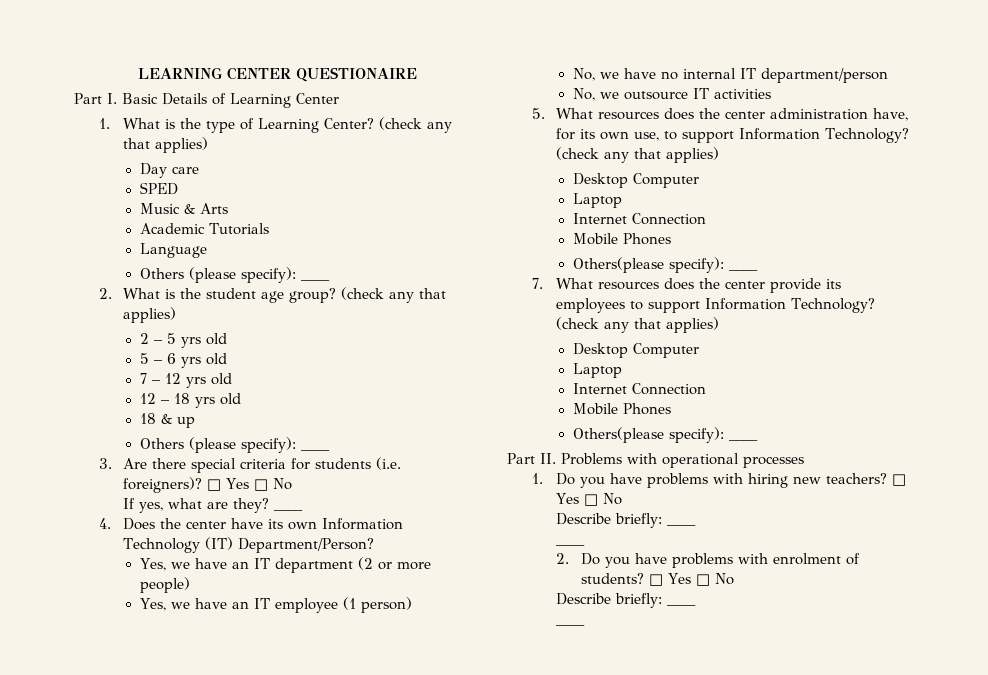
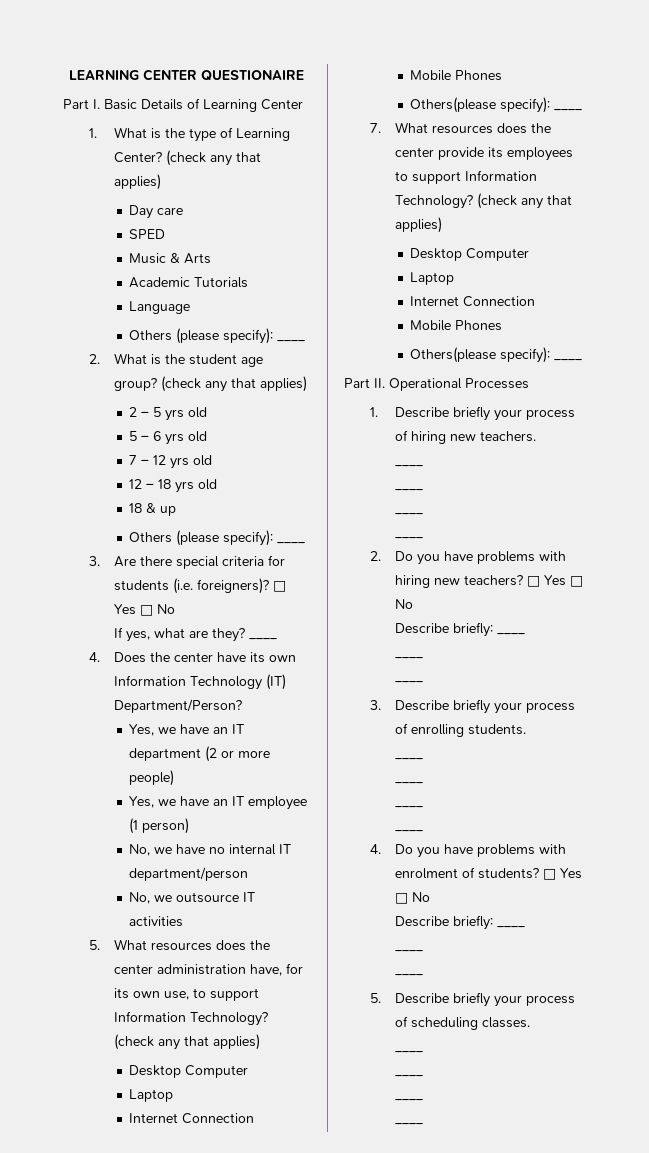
[561,453,804,468] [531,473,543,484] Problems with operational processes // 1. -> [389,378,529,391] [369,406,576,421] [395,430,537,444] [395,465,424,467] [395,489,424,491] [395,513,424,515] [395,537,424,539] [369,551,381,561] Operational Processes // 1. Describe briefly your process of hiring new teachers. // ____ // ____ // ____ // ____ // 2.
[556,553,570,564] 2. -> [395,681,424,683] [369,699,576,714] [395,723,527,737] [395,758,424,760] [395,782,424,784] [395,806,424,808] [395,830,424,832] [369,844,381,854] ____ // 3. Describe briefly your process of enrolling students. // ____ // ____ // ____ // ____ // 4.
(586, 625) none -> [395,974,424,976] [369,992,576,1007] [395,1016,531,1030] [395,1051,424,1053] [395,1075,424,1077] [395,1099,424,1101] [395,1123,424,1125] // ____ // 5. Describe briefly your process of scheduling classes. // ____ // ____ // ____ // ____

